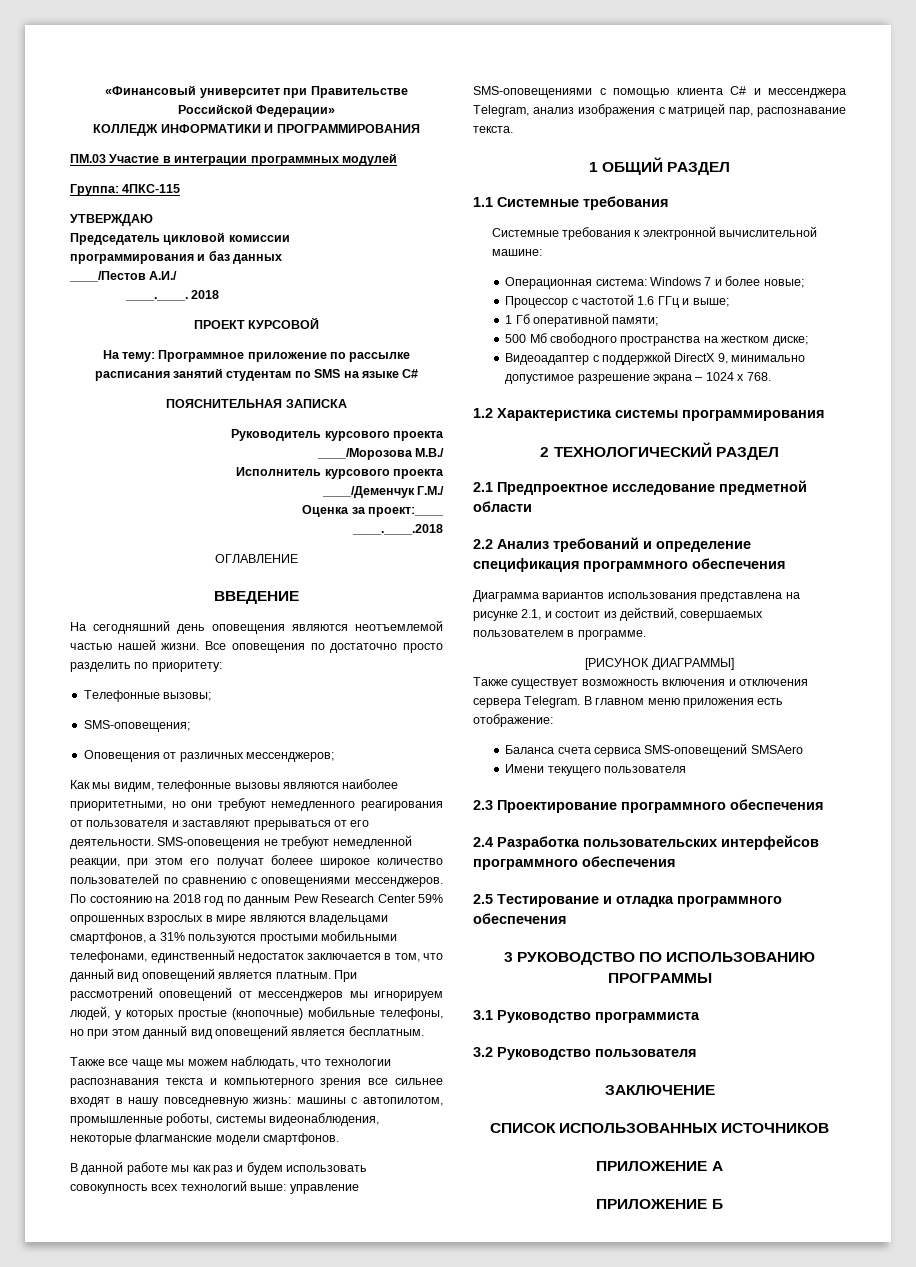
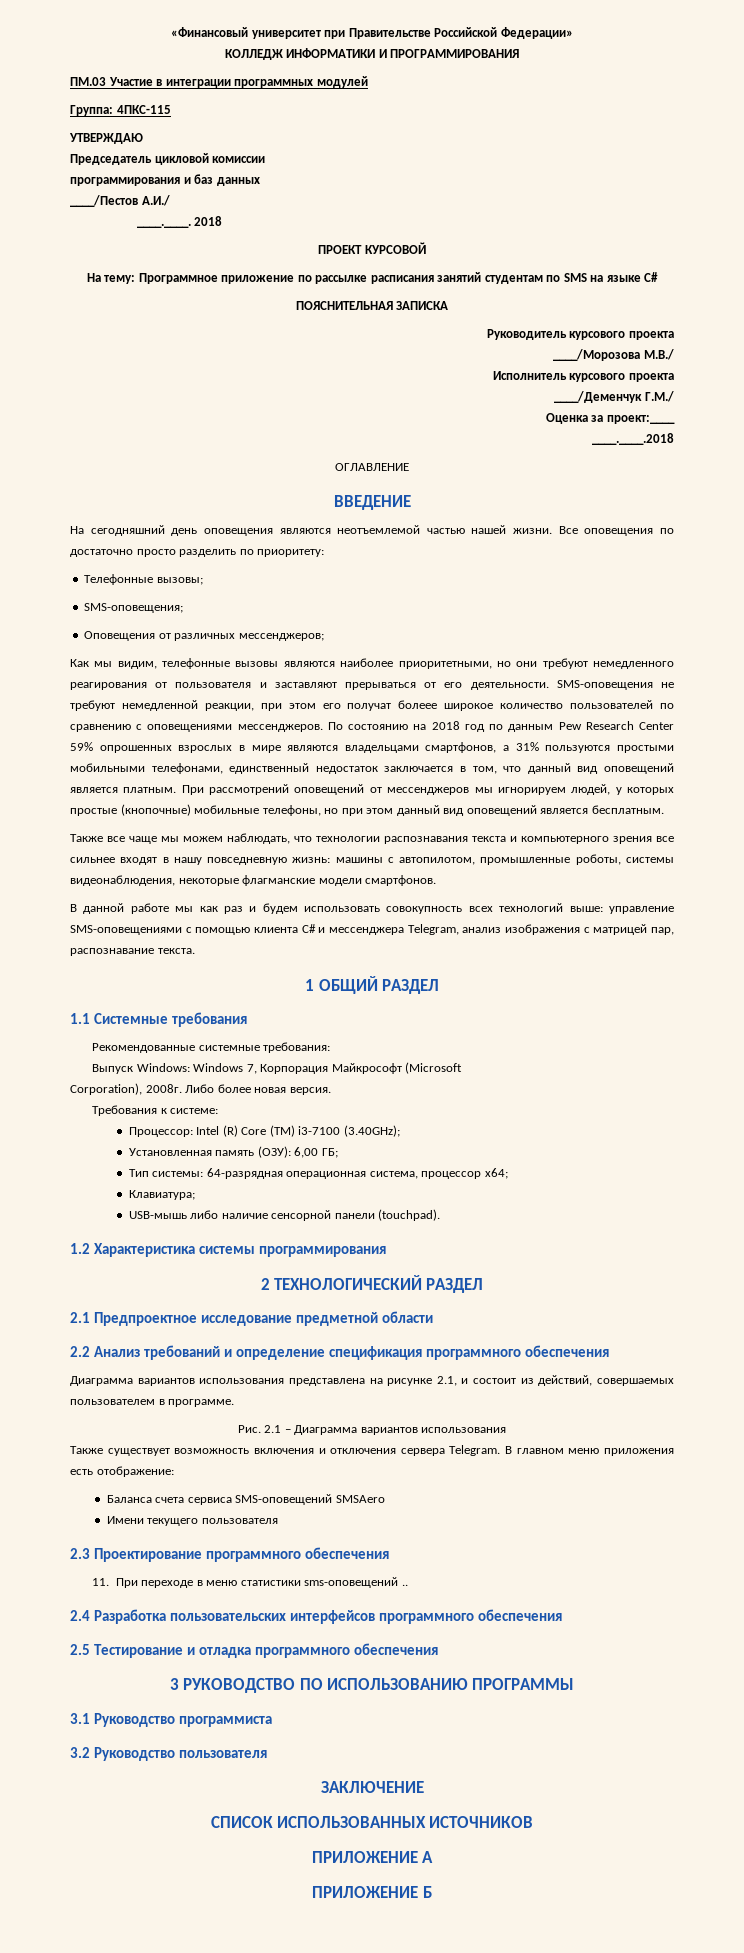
[491,226,818,240] [491,249,542,256] [505,276,804,289] [505,294,729,308] [505,313,659,327] [505,333,808,346] [505,351,806,365] [505,372,771,384] Системные требования к электронной вычислительной машине: // Операционная система: Windows 7 и более новые; // Процессор с частотой 1.6 ГГц и выше; // 1 Гб оперативной памяти; // 500 Мб свободного пространства на жестком диске; // Видеоадаптер с поддержкой DirectX 9, минимально допустимое разрешение экрана – 1024 х 768. -> [92,1042,331,1053] [92,1062,463,1074] [70,1083,331,1095] [92,1105,219,1116] [128,1125,400,1137] [128,1146,338,1158] [128,1168,508,1179] [128,1190,195,1200] [128,1209,441,1221] Рекомендованные системные требования: // Выпуск Windows: Windows 7, Корпорация Майкрософт (Microsoft // Corporation), 2008г. Либо более новая версия. // Требования к системе: // Процессор: Intel (R) Core (TM) i3-7100 (3.40GHz); // Установленная память (ОЗУ): 6,00 ГБ; // Тип системы: 64-разрядная операционная система, процессор х64; // Клавиатура; // USB-мышь либо наличие сенсорной панели (touchpad).
[585,658,734,670] [РИСУНОК ДИАГРАММЫ] -> [237,1425,507,1435] Рис. 2.1 – Диаграмма вариантов использования
(823, 804) none -> [92,1577,408,1588] // 11. При переходе в меню статистики sms-оповещений ..

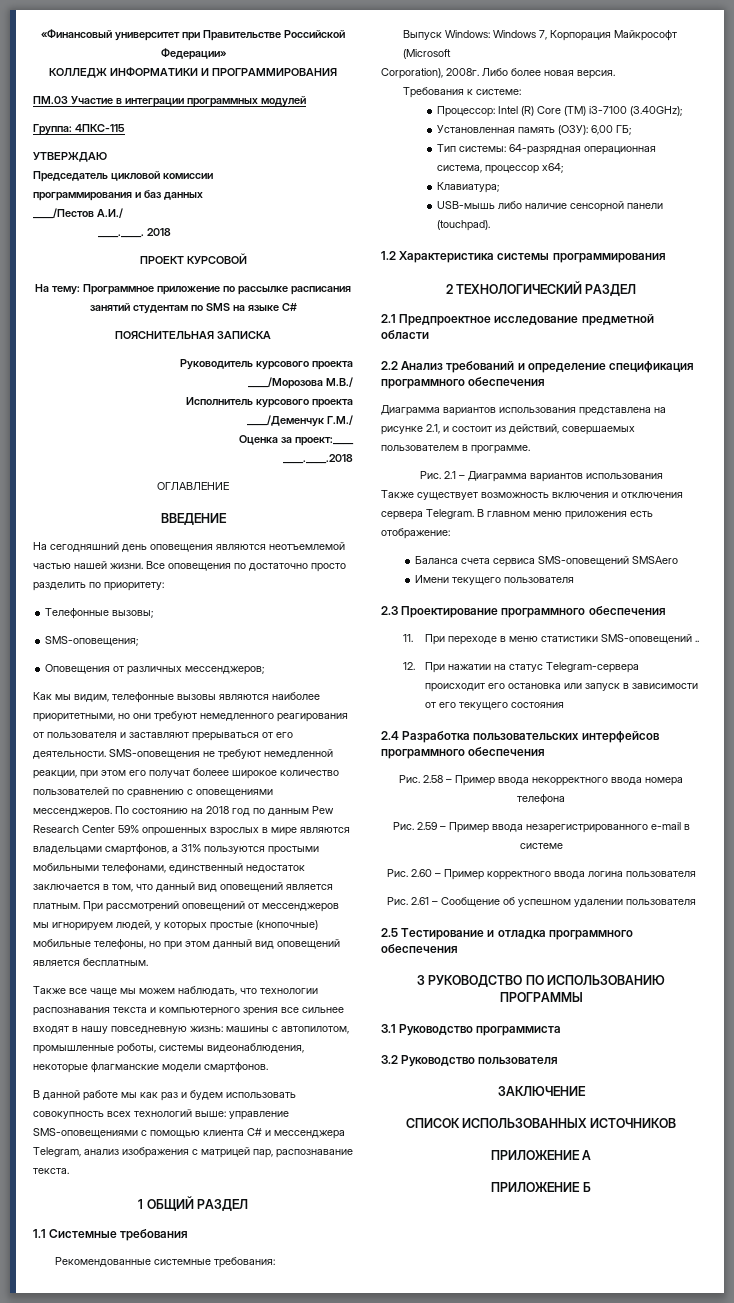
[304,1577,399,1588] sms-оповещений -> [600,634,692,644] SMS-оповещений
(408, 1585) none -> [402,662,639,673] [424,683,698,692] [424,702,564,710] // 12. При нажатии на статус Telegram-сервера происходит его остановка или запуск в зависимости от его текущего состояния
(563, 1615) none -> [399,775,683,786] [517,794,565,805] [392,822,690,833] [519,843,563,849] [386,869,696,880] [386,897,696,907] // Рис. 2.58 – Пример ввода некорректного ввода номера телефона // Рис. 2.59 – Пример ввода незарегистрированного e-mail в системе // Рис. 2.60 – Пример корректного ввода логина пользователя // Рис. 2.61 – Сообщение об успешном удалении пользователя

